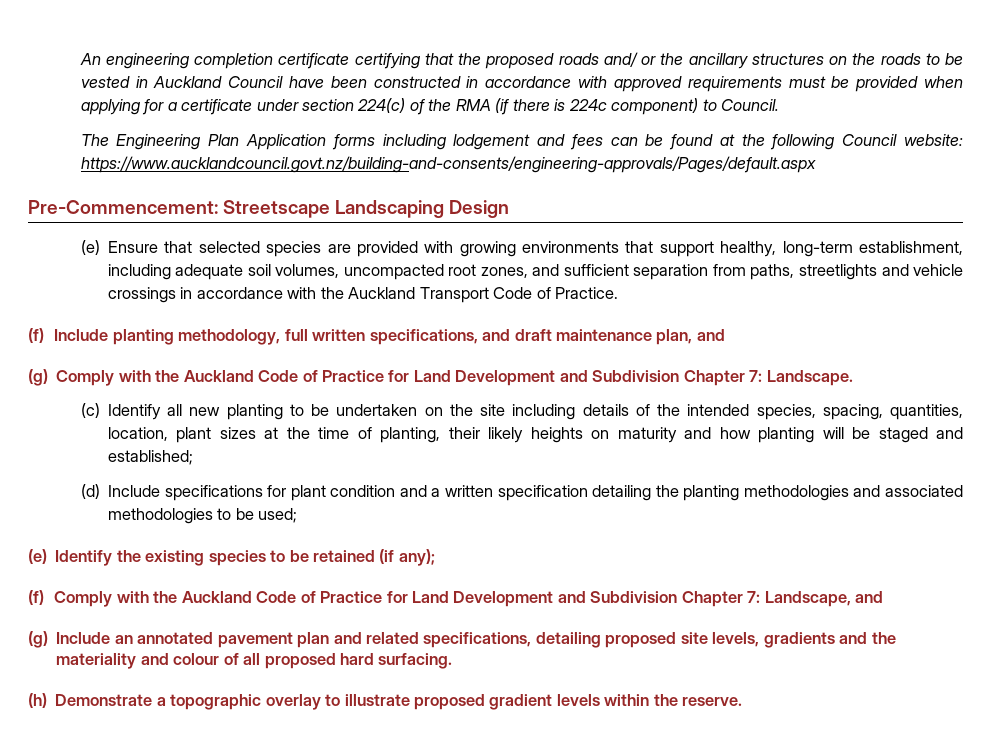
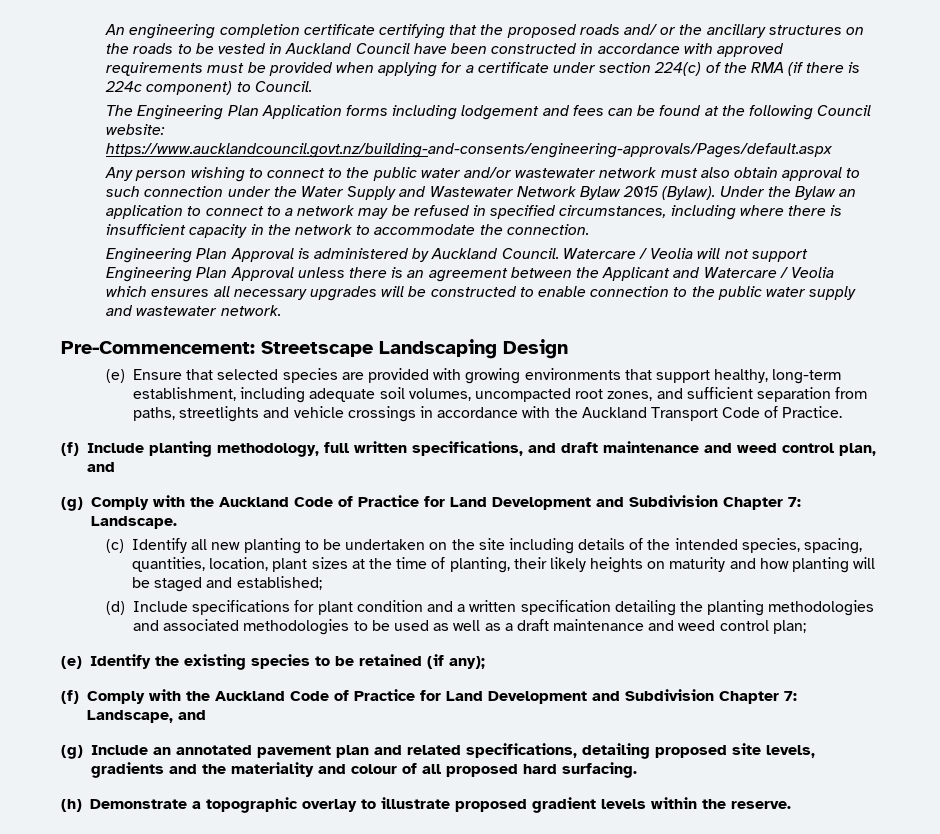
(816, 164) none -> [105,167,861,182] [106,186,857,200] [106,205,843,220] [106,224,589,238] [106,248,808,263] [106,267,834,282] [106,286,857,301] [106,305,281,316] // Any person wishing to connect to the public water and/or wastewater network must also obtain approval to such connection under the Water Supply and Wastewater Network Bylaw 2015 (Bylaw). Under the Bylaw an application to connect to a network may be refused in specified circumstances, including where there is insufficient capacity in the network to accommodate the connection. // Engineering Plan Approval is administered by Auckland Council. Watercare / Veolia will not support Engineering Plan Approval unless there is an agreement between the Applicant and Watercare / Veolia which ensures all necessary upgrades will be constructed to enable connection to the public water supply and wastewater network.
(652, 335) none -> [703,443,834,453] and weed control
[258,508,298,523] used; -> [393,619,806,634] used as well as a draft maintenance and weed control plan;

